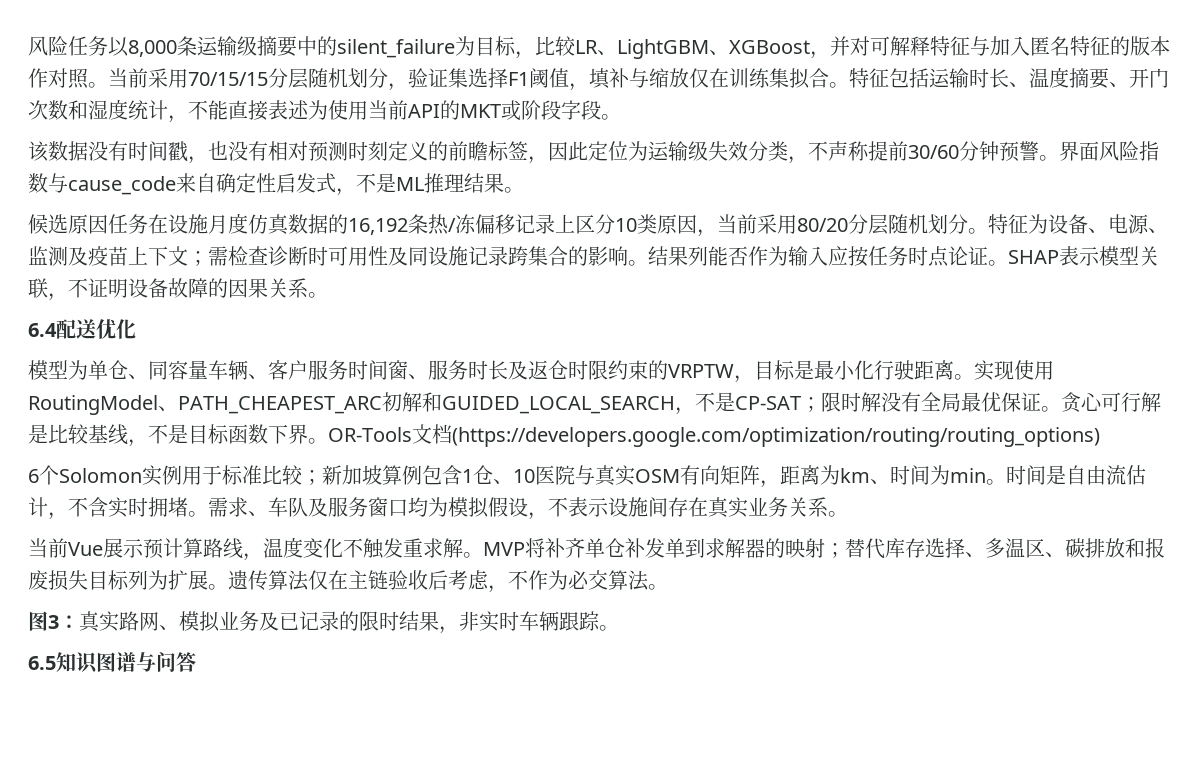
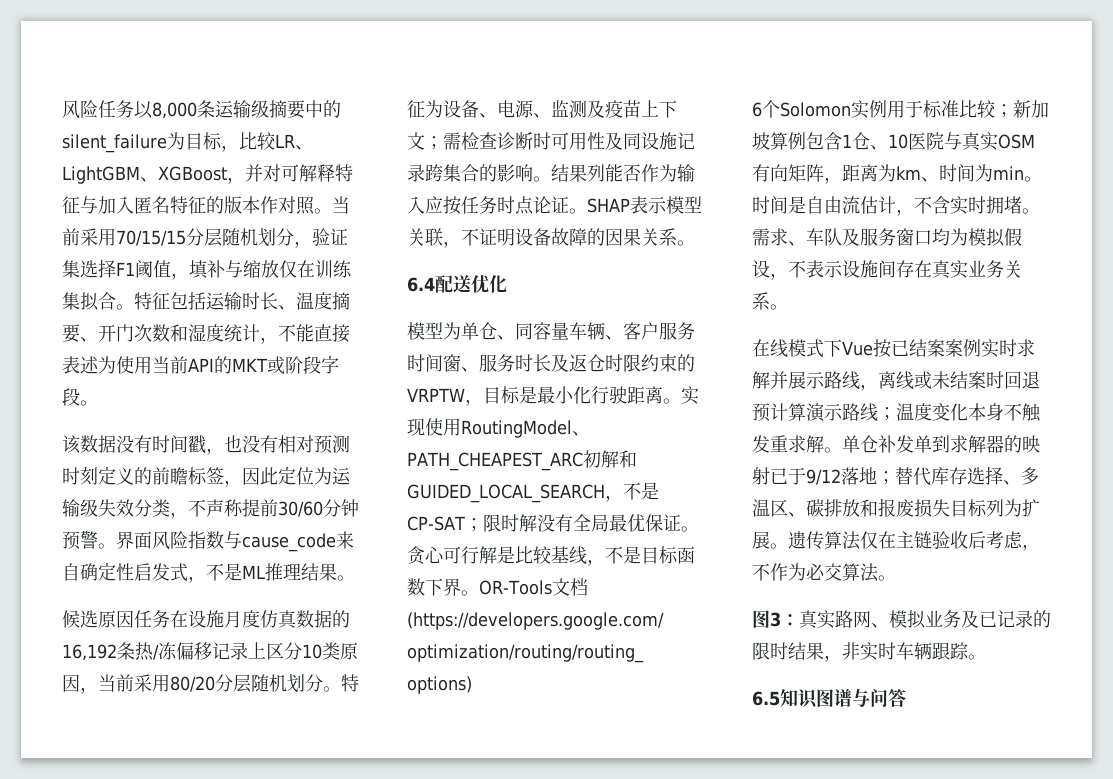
[28,538,263,561] 当前Vue展示预计算路线， -> [752,339,1035,358] [752,371,1040,391] [752,403,896,422] 在线模式下Vue按已结案案例实时求解并展示路线，离线或未结案时回退预计算演示路线；
(343, 548) none -> [968,403,1004,421] 本身
[483,538,585,558] MVP将补齐 -> (842, 450) none
(825, 548) none -> [770,467,877,485] 已于9/12落地

